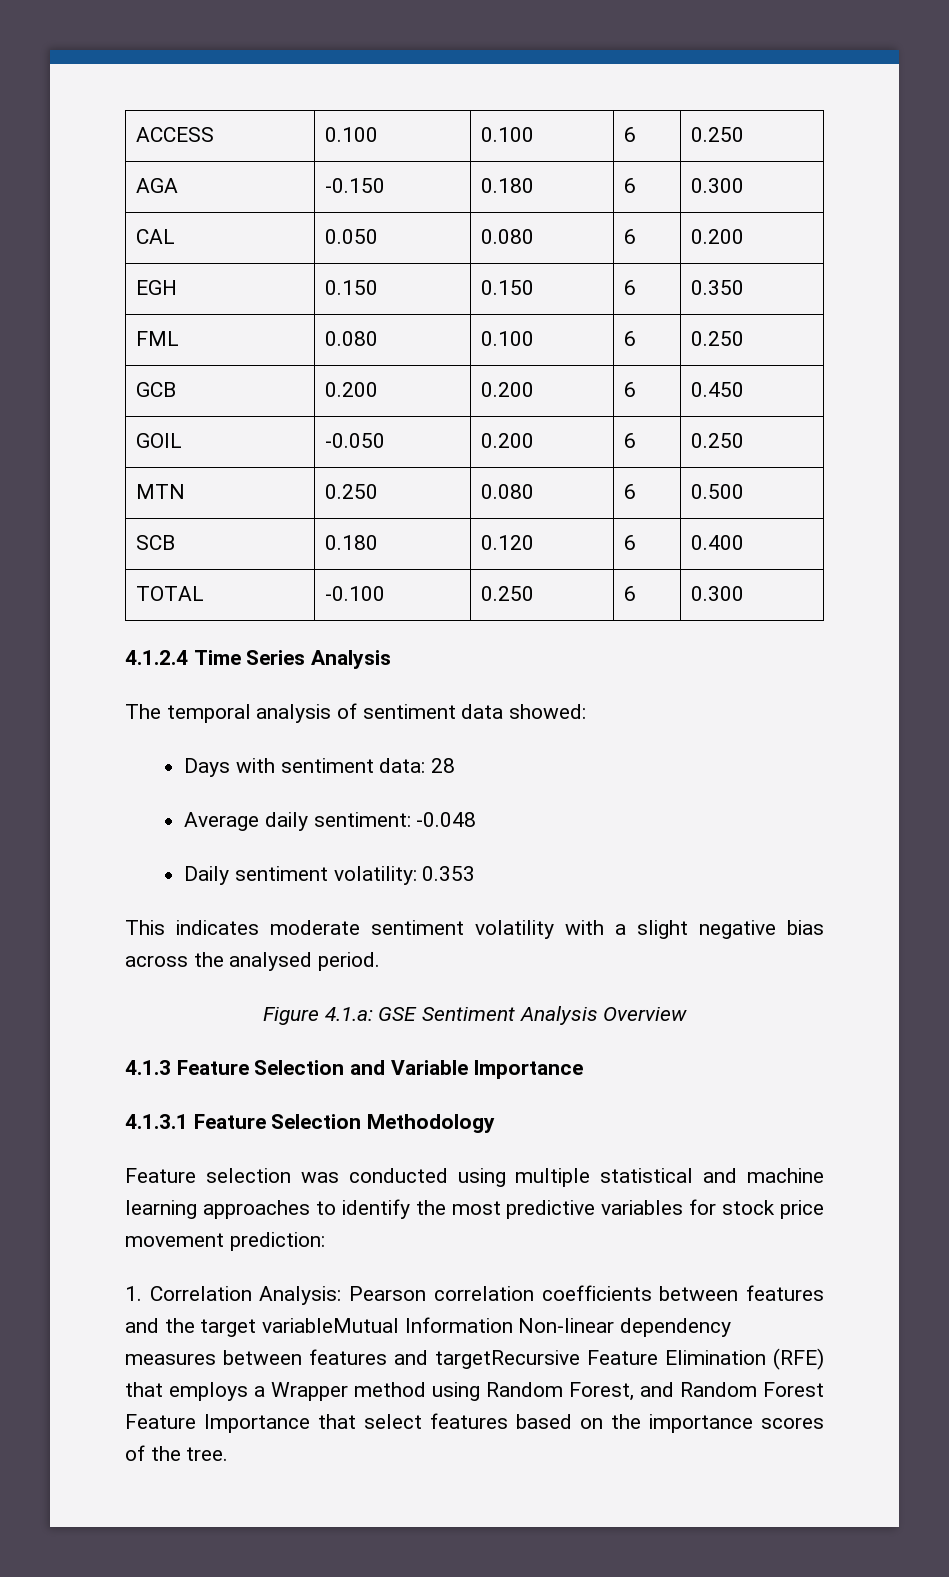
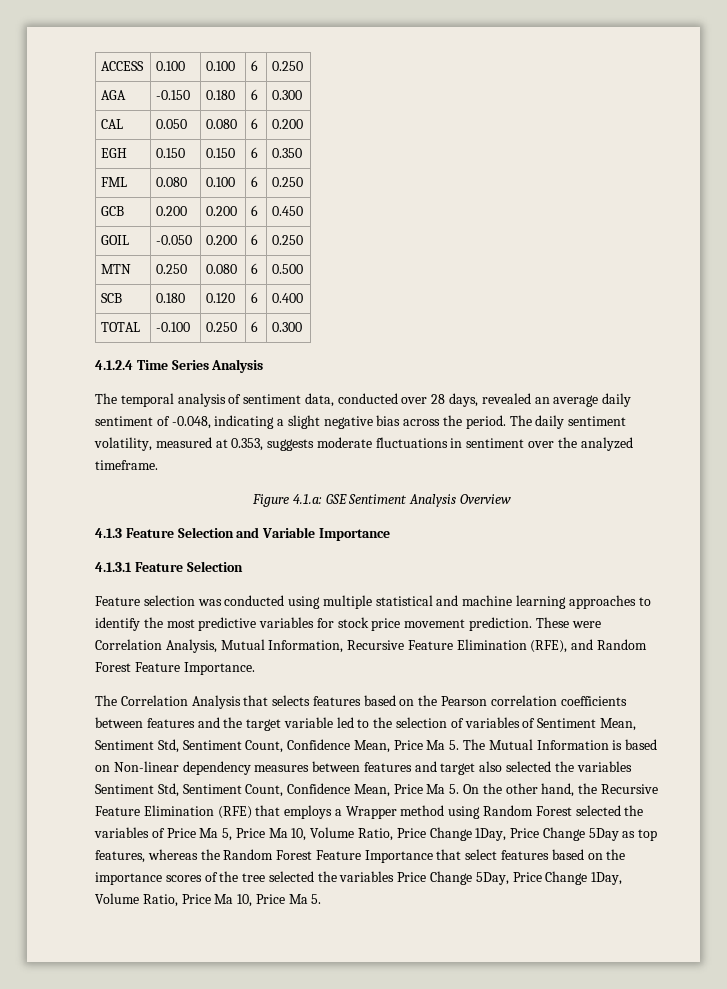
[461,704,587,719] [184,758,455,777] [184,812,477,831] [184,866,476,885] [125,920,604,939] data showed: // Days with sentiment data: 28 // Average daily sentiment: -0.048 // Daily sentiment volatility: 0.353 // This indicates moderate sentiment volatility with -> [304,393,632,407] [95,415,275,429] data, conducted over 28 days, revealed an average daily sentiment of -0.048, indicating
[229,952,313,971] analysed -> (463, 420) none
(381, 961) none -> [509,415,627,429] [94,437,633,451] [95,460,158,470] The daily sentiment volatility, measured at 0.353, suggests moderate fluctuations in sentiment over the analyzed timeframe.
[367,1114,496,1133] Methodology -> (243, 566) none
[229,1232,325,1251] [125,1286,342,1305] prediction: // 1. Correlation Analysis: -> [469,617,601,631] [95,639,648,653] [95,662,255,675] [95,695,438,709] prediction. These were Correlation Analysis, Mutual Information, Recursive Feature Elimination (RFE), and Random Forest Feature Importance. // The Correlation Analysis that selects features based on the
[262,1317,513,1333] variableMutual Information -> [283,717,636,731] [95,739,658,753] [95,765,110,772] variable led to the selection of variables of Sentiment Mean, Sentiment Std, Sentiment Count, Confidence Mean, Price Ma 5. The Mutual Information is based on
[435,1350,580,1369] targetRecursive -> [440,761,632,775] [95,783,658,797] target also selected the variables Sentiment Std, Sentiment Count, Confidence Mean, Price Ma 5. On the other hand, the Recursive
[569,1382,674,1401] Forest, and -> [535,805,644,816] [94,827,658,841] [95,849,220,863] Forest selected the variables of Price Ma 5, Price Ma 10, Volume Ratio, Price Change 1Day, Price Change 5Day as top features, whereas the
[186,1447,229,1461] tree. -> [242,871,623,885] [95,893,322,907] tree selected the variables Price Change 5Day, Price Change 1Day, Volume Ratio, Price Ma 10, Price Ma 5.

